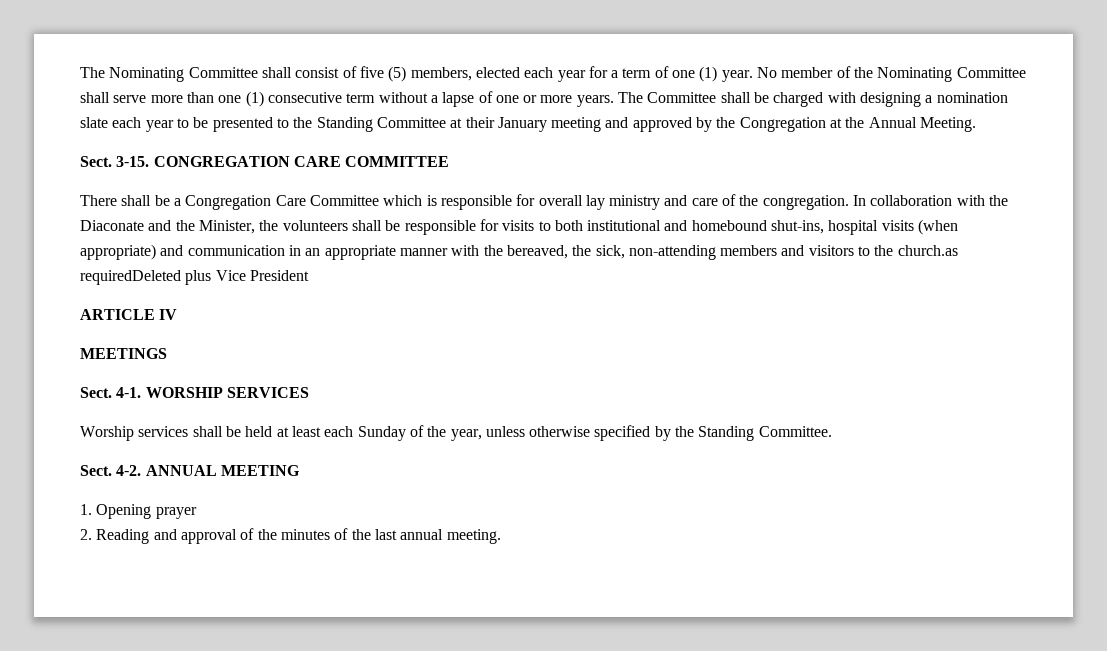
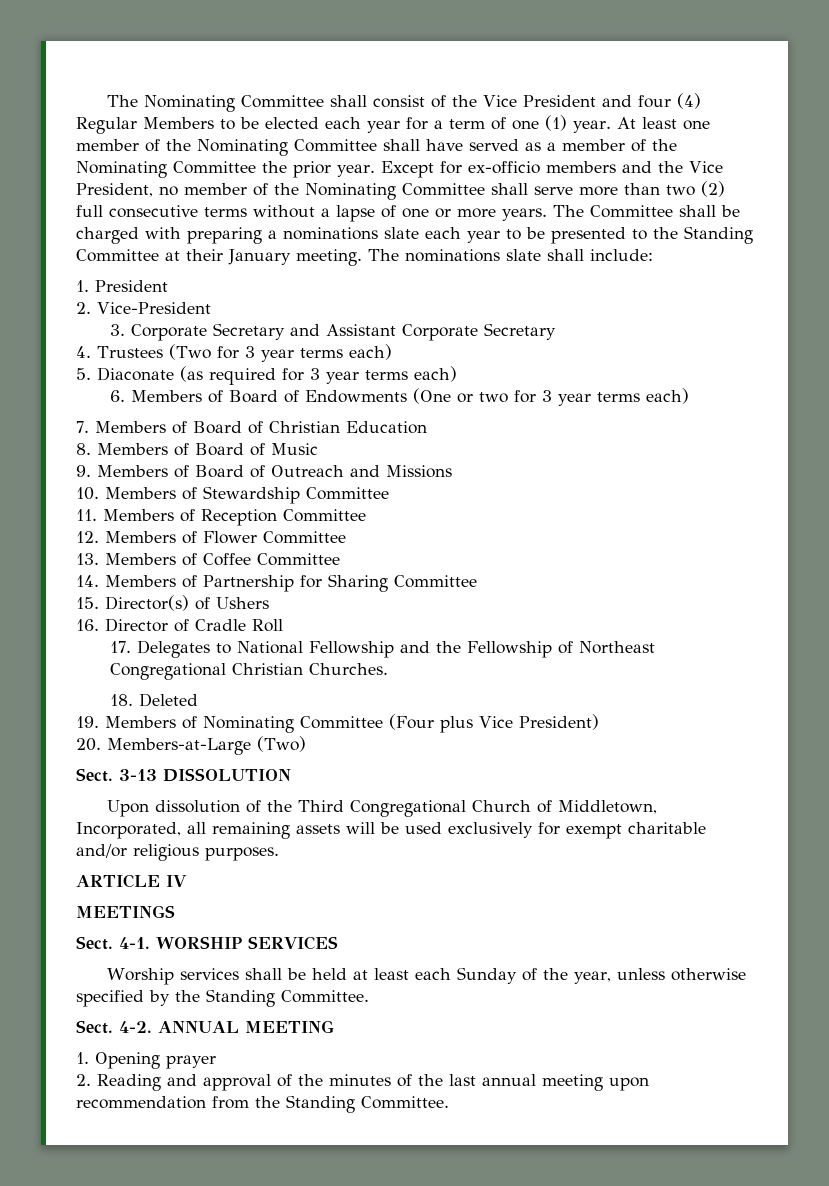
[359,66,472,82] five (5) members, -> [451,93,701,109] [76,117,259,134] the Vice President and four (4) Regular Members to be
[757,67,778,78] No -> [616,117,710,130] [76,139,677,156] [76,161,723,178] [76,183,178,197] At least one member of the Nominating Committee shall have served as a member of the Nominating Committee the prior year. Except for ex-officio members and the Vice President, no
[218,91,376,107] one (1) consecutive term -> [666,181,725,197] [76,205,247,218] two (2) full consecutive terms
[860,92,1008,107] designing a nomination -> [187,227,378,244] preparing a nominations
[551,117,977,132] [80,156,450,167] [80,194,1009,210] [80,219,959,235] [80,244,958,260] [80,270,309,285] meeting and approved by the Congregation at the Annual Meeting. // Sect. 3-15. CONGREGATION CARE COMMITTEE // There shall be a Congregation Care Committee which is responsible for overall lay ministry and care of the congregation. In collaboration with the Diaconate and the Minister, the volunteers shall be responsible for visits to both institutional and homebound shut-ins, hospital visits (when appropriate) and communication in an appropriate manner with the bereaved, the sick, non-attending members and visitors to the church.as requiredDeleted plus Vice President -> [296,249,653,266] [76,280,168,292] [76,302,211,314] [110,323,557,341] [76,344,392,362] [76,366,457,385] [110,388,690,406] [76,421,427,434] [76,443,318,456] [76,465,452,478] [76,486,389,504] [76,509,366,526] [76,531,346,544] [76,553,340,566] [76,574,477,592] [76,595,269,611] [76,618,283,632] [110,640,656,658] [110,663,389,680] [110,693,199,707] [76,714,599,733] [76,736,306,755] [76,768,291,782] [106,800,657,817] [76,822,706,839] [76,844,279,861] meeting. The nominations slate shall include: // 1. President // 2. Vice-President // 3. Corporate Secretary and Assistant Corporate Secretary // 4. Trustees (Two for 3 year terms each) // 5. Diaconate (as required for 3 year terms each) // 6. Members of Board of Endowments (One or two for 3 year terms each) // 7. Members of Board of Christian Education // 8. Members of Board of Music // 9. Members of Board of Outreach and Missions // 10. Members of Stewardship Committee // 11. Members of Reception Committee // 12. Members of Flower Committee // 13. Members of Coffee Committee // 14. Members of Partnership for Sharing Committee // 15. Director(s) of Ushers // 16. Director of Cradle Roll // 17. Delegates to National Fellowship and the Fellowship of Northeast Congregational Christian Churches. // 18. Deleted // 19. Members of Nominating Committee (Four plus Vice President) // 20. Members-at-Large (Two) // Sect. 3-13 DISSOLUTION // Upon dissolution of the Third Congregational Church of Middletown, Incorporated, all remaining assets will be used exclusively for exempt charitable and/or religious purposes.
[446,529,501,544] meeting. -> [542,1074,649,1091] [76,1095,449,1113] meeting upon recommendation from the Standing Committee.

